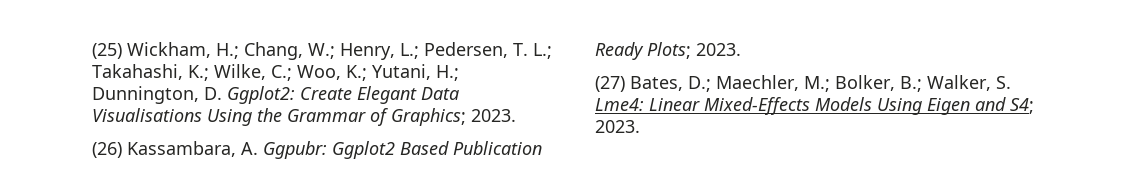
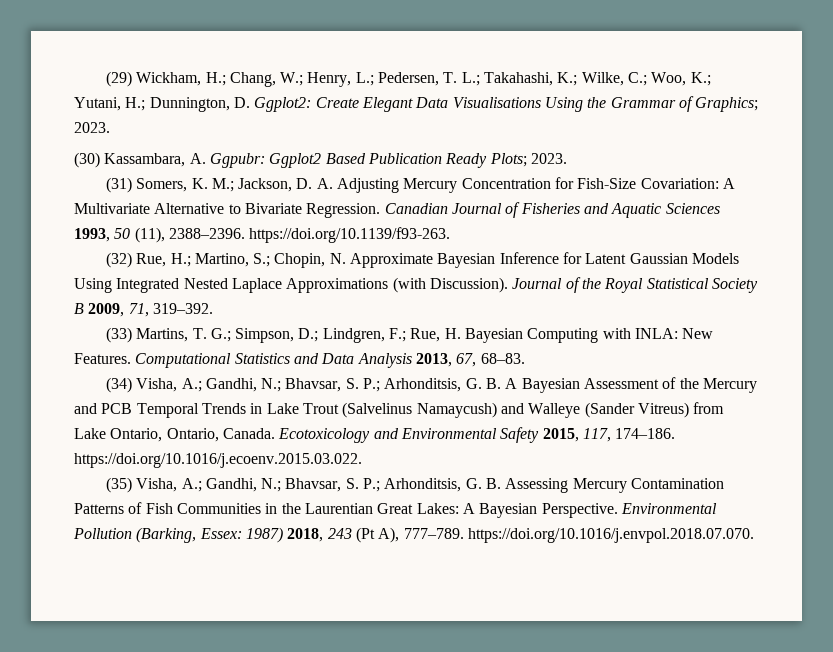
[92,43,122,59] (25) -> [105,71,132,87] (29)
[92,142,122,158] (26) -> [74,152,100,168] (30)
[595,75,1011,92] [595,97,1034,115] [595,120,640,133] (27) Bates, D.; Maechler, M.; Bolker, B.; Walker, S. Lme4: Linear Mixed-Effects Models Using Eigen and S4; 2023. -> [105,177,736,193] [74,202,720,218] [74,227,451,243] [105,252,740,268] [74,277,758,293] [74,303,213,317] [105,327,714,343] [74,353,525,368] [105,377,757,393] [74,402,725,418] [74,427,676,443] [74,453,362,468] [105,477,725,493] [74,502,717,518] [73,527,754,543] (31) Somers, K. M.; Jackson, D. A. Adjusting Mercury Concentration for Fish-Size Covariation: A Multivariate Alternative to Bivariate Regression. Canadian Journal of Fisheries and Aquatic Sciences 1993, 50 (11), 2388–2396. https://doi.org/10.1139/f93-263. // (32) Rue, H.; Martino, S.; Chopin, N. Approximate Bayesian Inference for Latent Gaussian Models Using Integrated Nested Laplace Approximations (with Discussion). Journal of the Royal Statistical Society B 2009, 71, 319–392. // (33) Martins, T. G.; Simpson, D.; Lindgren, F.; Rue, H. Bayesian Computing with INLA: New Features. Computational Statistics and Data Analysis 2013, 67, 68–83. // (34) Visha, A.; Gandhi, N.; Bhavsar, S. P.; Arhonditsis, G. B. A Bayesian Assessment of the Mercury and PCB Temporal Trends in Lake Trout (Salvelinus Namaycush) and Walleye (Sander Vitreus) from Lake Ontario, Ontario, Canada. Ecotoxicology and Environmental Safety 2015, 117, 174–186. https://doi.org/10.1016/j.ecoenv.2015.03.022. // (35) Visha, A.; Gandhi, N.; Bhavsar, S. P.; Arhonditsis, G. B. Assessing Mercury Contamination Patterns of Fish Communities in the Laurentian Great Lakes: A Bayesian Perspective. Environmental Pollution (Barking, Essex: 1987) 2018, 243 (Pt A), 777–789. https://doi.org/10.1016/j.envpol.2018.07.070.

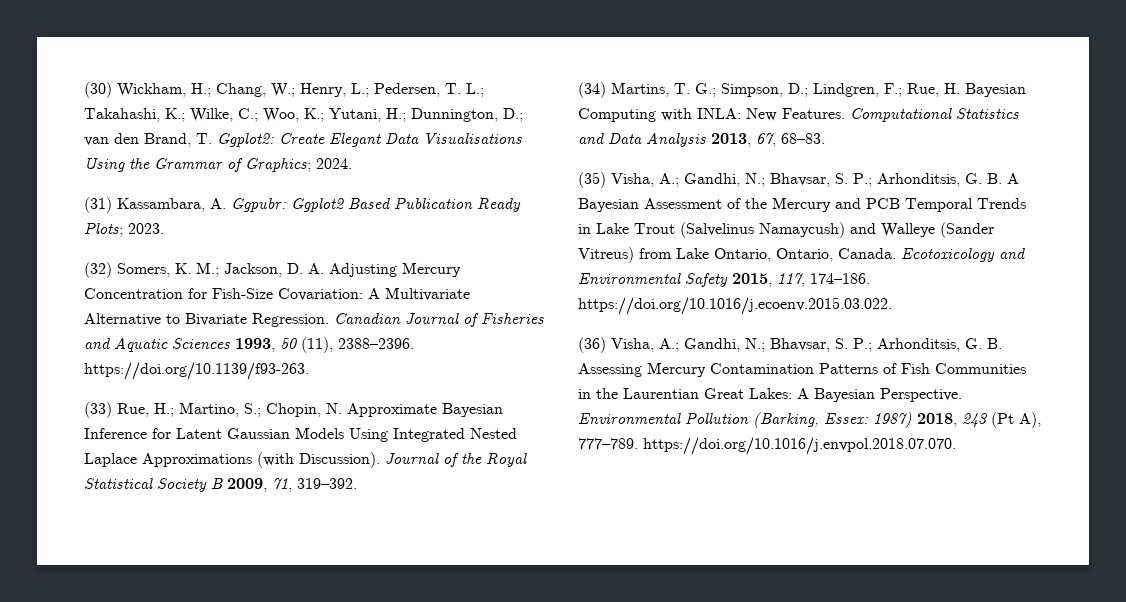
[105,71,132,87] (29) -> [84,82,112,98] (30)
[233,97,250,108] D. -> [503,108,523,122] [84,133,212,147] D.; van den Brand, T.
[74,122,110,133] [74,152,100,168] 2023. // (30) -> [316,158,352,169] [84,197,112,213] 2024. // (31)
[105,177,132,193] (31) -> [84,262,112,278] (32)
[105,252,132,268] (32) -> [84,402,112,418] (33)
[105,327,132,343] (33) -> [578,82,606,98] (34)
[105,377,132,393] (34) -> [578,172,606,188] (35)
[105,477,132,493] (35) -> [578,337,606,353] (36)

